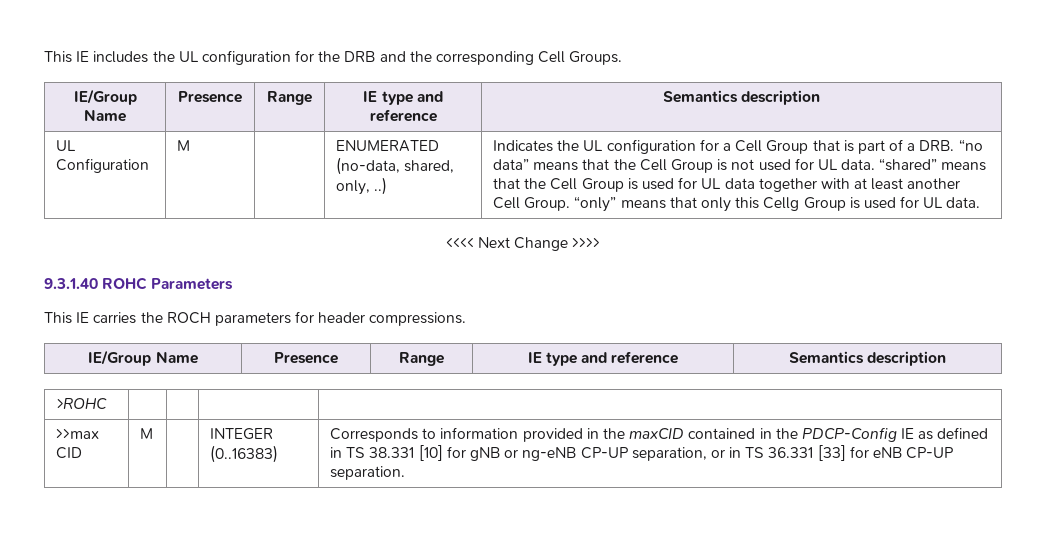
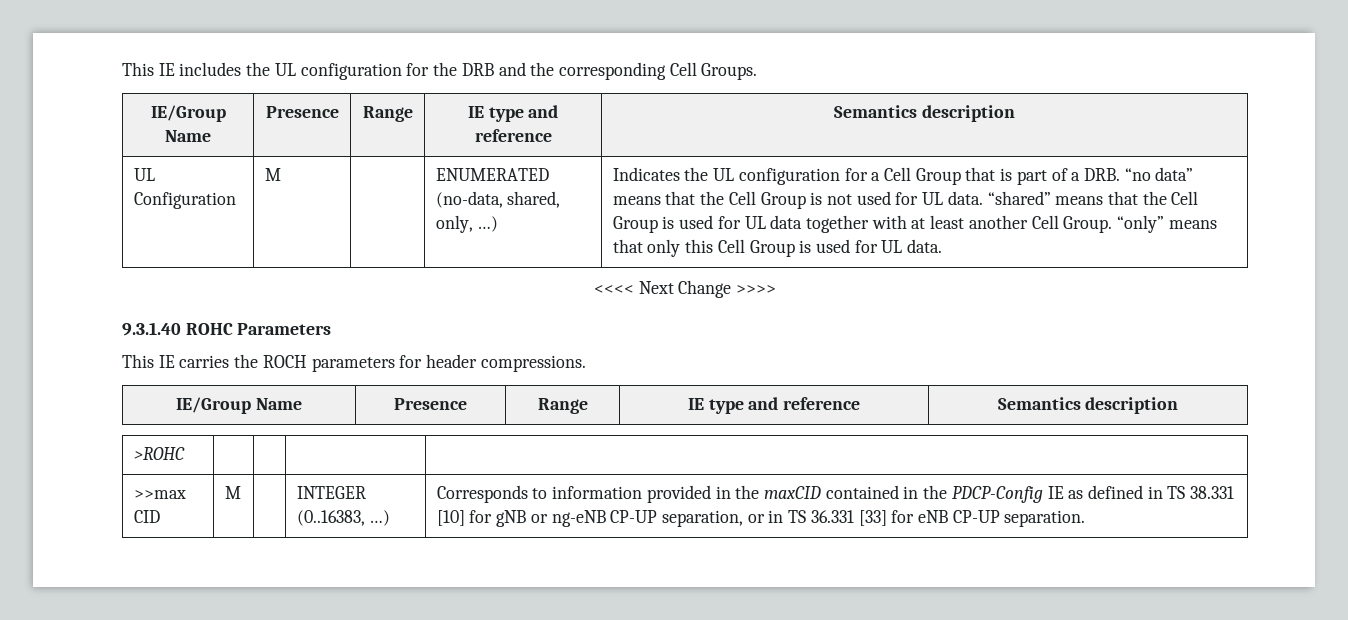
[374,177,388,195] ..) -> [477,216,499,232] …)
[763,197,800,211] Cellg -> [717,239,745,253] Cell
[210,445,279,463] (0..16383) -> [296,510,391,526] (0..16383, …)

